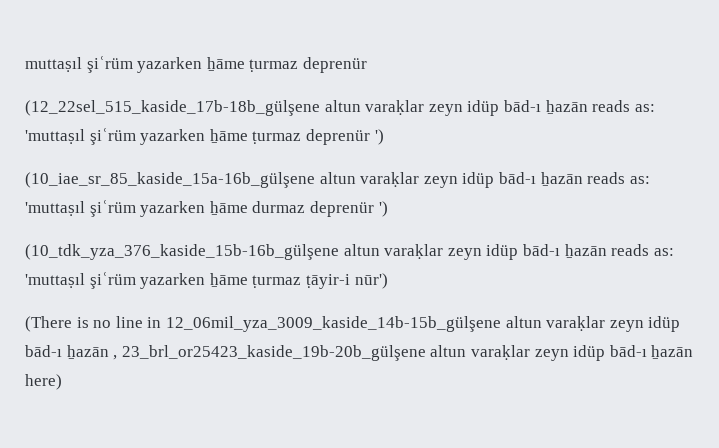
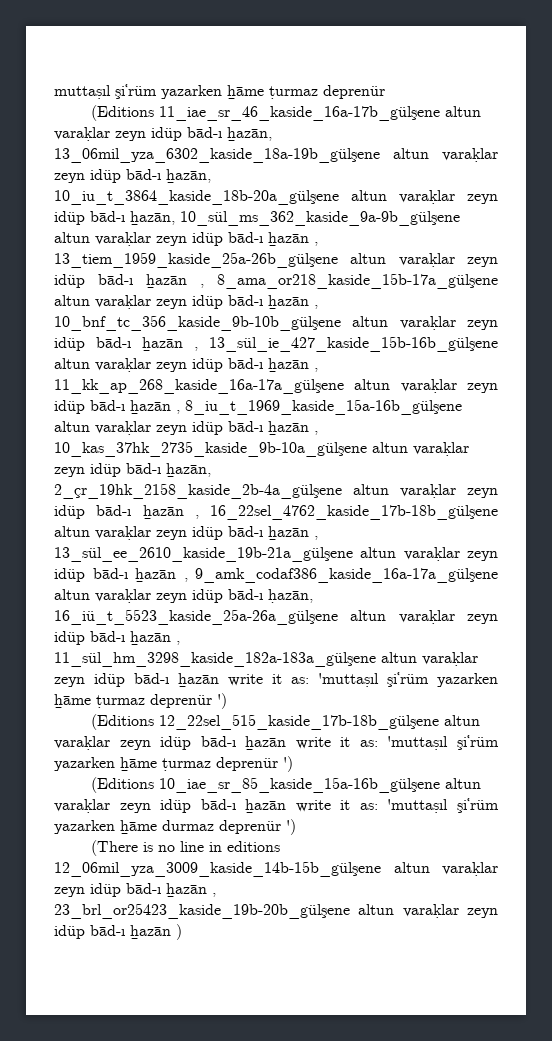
[25,100,655,116] [25,128,384,145] [25,172,626,188] (12_22sel_515_kaside_17b-18b_gülşene altun varaḳlar zeyn idüp bād-ı ẖazān reads as: 'muttaṣıl şiʿrüm yazarken ẖāme ṭurmaz deprenür ') // (10_iae_sr_85_kaside_15a-16b_gülşene altun varaḳlar zeyn idüp bād-ı ẖazān reads -> [91,105,482,121] [54,127,272,141] [54,148,498,163] [54,169,211,183] [54,190,498,205] [54,211,460,226] [54,232,318,246] [54,252,498,268] [54,273,498,289] [54,295,318,309] [54,315,498,331] [54,336,498,352] [54,358,318,372] [54,379,498,394] [54,399,462,415] [54,421,318,435] [54,441,469,457] [54,463,211,477] [54,483,498,499] [54,505,498,520] [54,526,318,540] [54,547,498,562] [54,568,498,583] [54,589,313,603] [54,609,498,625] [54,631,180,645] [54,652,478,667] [54,671,498,687] [54,693,227,709] [91,714,481,730] [54,734,499,750] [54,756,293,772] [91,777,482,793] [54,799,351,813] (Editions 11_iae_sr_46_kaside_16a-17b_gülşene altun varaḳlar zeyn idüp bād-ı ẖazān, 13_06mil_yza_6302_kaside_18a-19b_gülşene altun varaḳlar zeyn idüp bād-ı ẖazān, 10_iu_t_3864_kaside_18b-20a_gülşene altun varaḳlar zeyn idüp bād-ı ẖazān, 10_sül_ms_362_kaside_9a-9b_gülşene altun varaḳlar zeyn idüp bād-ı ẖazān , 13_tiem_1959_kaside_25a-26b_gülşene altun varaḳlar zeyn idüp bād-ı ẖazān , 8_ama_or218_kaside_15b-17a_gülşene altun varaḳlar zeyn idüp bād-ı ẖazān , 10_bnf_tc_356_kaside_9b-10b_gülşene altun varaḳlar zeyn idüp bād-ı ẖazān , 13_sül_ie_427_kaside_15b-16b_gülşene altun varaḳlar zeyn idüp bād-ı ẖazān , 11_kk_ap_268_kaside_16a-17a_gülşene altun varaḳlar zeyn idüp bād-ı ẖazān , 8_iu_t_1969_kaside_15a-16b_gülşene altun varaḳlar zeyn idüp bād-ı ẖazān , 10_kas_37hk_2735_kaside_9b-10a_gülşene altun varaḳlar zeyn idüp bād-ı ẖazān, 2_çr_19hk_2158_kaside_2b-4a_gülşene altun varaḳlar zeyn idüp bād-ı ẖazān , 16_22sel_4762_kaside_17b-18b_gülşene altun varaḳlar zeyn idüp bād-ı ẖazān , 13_sül_ee_2610_kaside_19b-21a_gülşene altun varaḳlar zeyn idüp bād-ı ẖazān , 9_amk_codaf386_kaside_16a-17a_gülşene altun varaḳlar zeyn idüp bād-ı ḥazān, 16_iü_t_5523_kaside_25a-26a_gülşene altun varaḳlar zeyn idüp bād-ı ẖazān , 11_sül_hm_3298_kaside_182a-183a_gülşene altun varaḳlar zeyn idüp bād-ı ẖazān write it as: 'muttaṣıl şiʿrüm yazarken ẖāme ṭurmaz deprenür ') // (Editions 12_22sel_515_kaside_17b-18b_gülşene altun varaḳlar zeyn idüp bād-ı ẖazān write it as: 'muttaṣıl şiʿrüm yazarken ẖāme ṭurmaz deprenür ') // (Editions 10_iae_sr_85_kaside_15a-16b_gülşene altun varaḳlar zeyn idüp bād-ı ẖazān write it
[25,244,674,260] [25,272,388,289] // (10_tdk_yza_376_kaside_15b-16b_gülşene altun varaḳlar zeyn idüp bād-ı ẖazān reads as: 'muttaṣıl şiʿrüm yazarken ẖāme ṭurmaz ṭāyir-i nūr') -> (296, 827) none
(162, 322) none -> [227,841,281,852] editions
[25,374,62,390] here) -> [176,924,182,940] )

